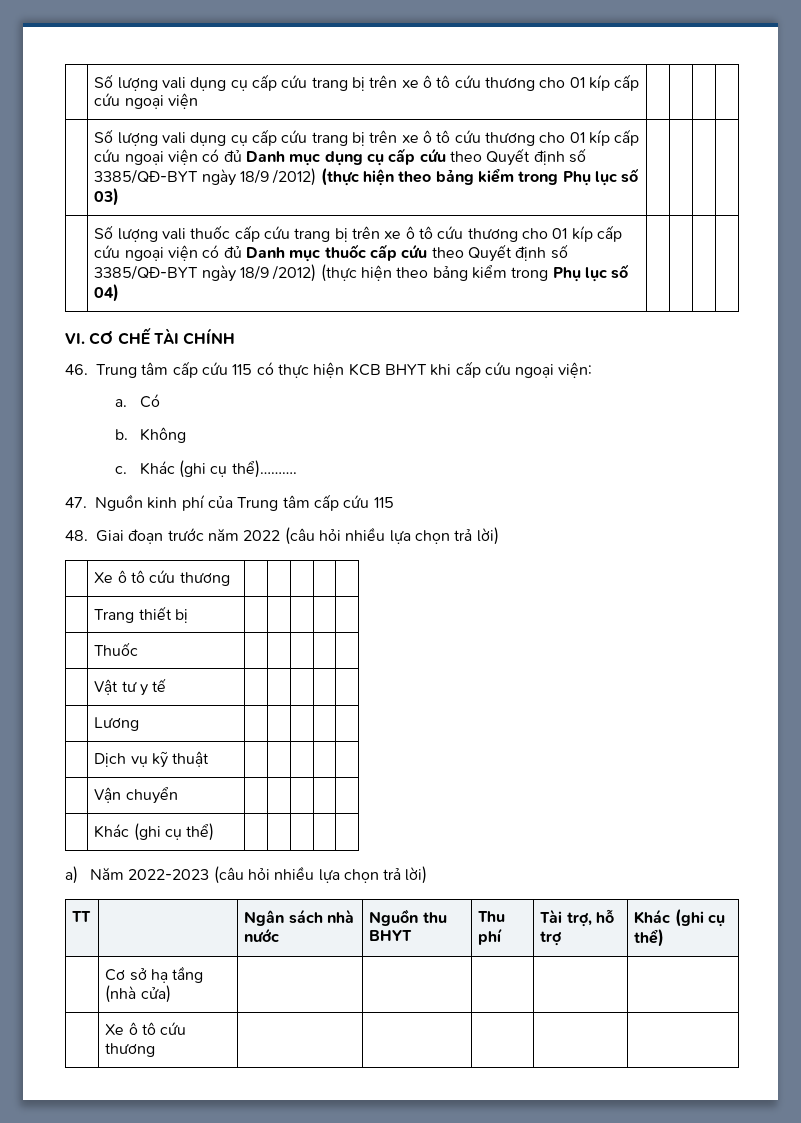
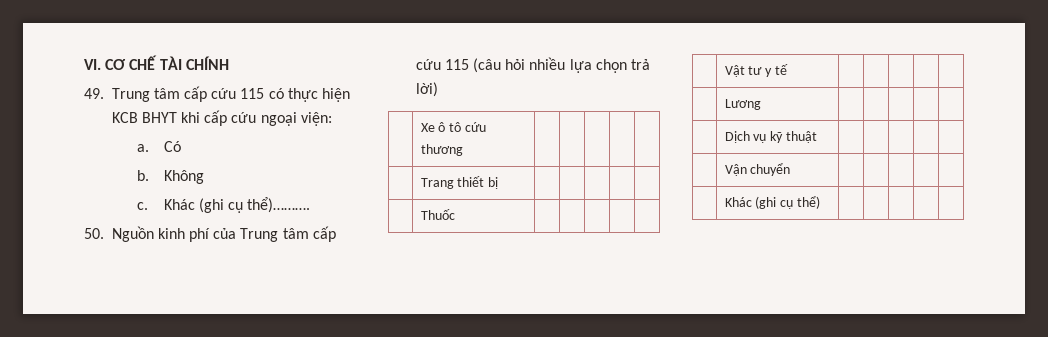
[94,74,640,91] [94,93,199,109] [94,129,640,146] [94,148,586,166] [94,168,640,186] [94,188,120,206] [94,225,622,242] [94,244,568,262] [94,264,630,282] [94,284,120,302] | Số lượng vali dụng cụ cấp cứu trang bị trên xe ô tô cứu thương cho 01 kíp cấp cứu ngoại viện | | | | // | Số lượng vali dụng cụ cấp cứu trang bị trên xe ô tô cứu thương cho 01 kíp cấp cứu ngoại viện có đủ Danh mục dụng cụ cấp cứu theo Quyết định số 3385/QĐ-BYT ngày 18/9 /2012) (thực hiện theo bảng kiểm trong Phụ lục số 03) | | | | // | Số lượng vali thuốc cấp cứu trang bị trên xe ô tô cứu thương cho 01 kíp cấp cứu ngoại viện có đủ Danh mục thuốc cấp cứu theo Quyết định số 3385/QĐ-BYT ngày 18/9 /2012) (thực hiện theo bảng kiểm trong Phụ lục số 04) | | | | // -> (84, 64) none
[65,364,88,375] 46. -> [84,88,104,99] 49.
[65,497,87,508] 47. -> [84,228,104,239] 50.
[65,528,281,544] // 48. Giai đoạn trước năm 2022 -> (469, 64) none
[65,866,428,884] [72,911,92,922] [244,909,355,926] [244,928,281,942] [369,909,447,926] [369,930,413,941] [478,911,506,922] [478,928,503,945] [540,909,615,927] [540,931,563,946] [634,909,726,927] [634,929,665,947] [105,966,204,983] [105,985,171,1003] [105,1022,187,1035] [105,1043,156,1057] // a) Năm 2022-2023 (câu hỏi nhiều lựa chọn trả lời) // TT | | Ngân sách nhà nước | Nguồn thu BHYT | Thu phí | Tài trợ, hỗ trợ | Khác (ghi cụ thể) // | Cơ sở hạ tầng (nhà cửa) | | | | | // | Xe ô tô cứu thương | | | | | -> (820, 202) none

